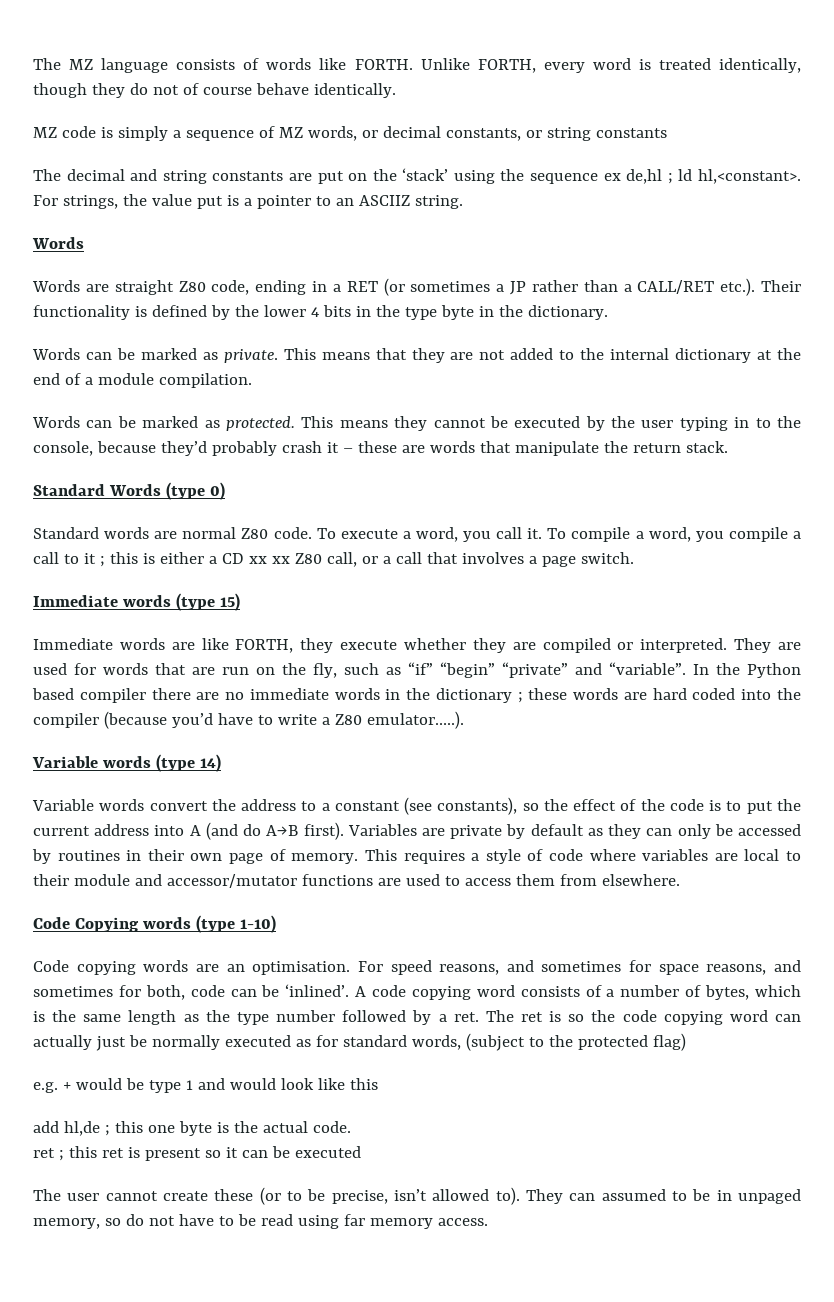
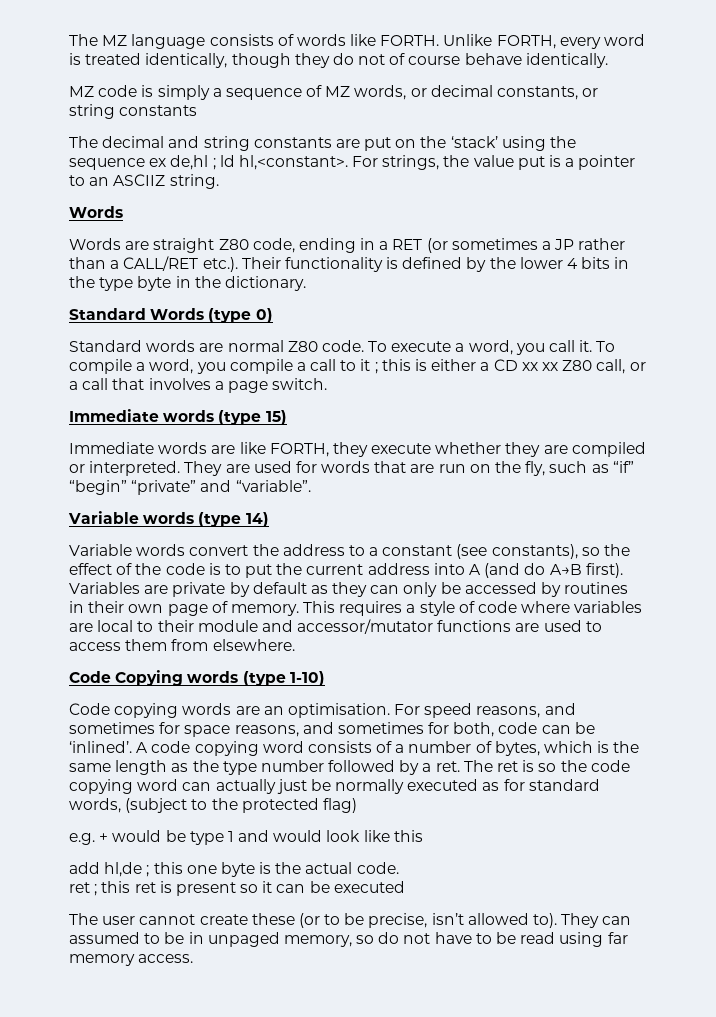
[32,348,802,363] [33,373,252,388] [32,416,802,431] [33,441,728,456] // Words can be marked as private. This means that they are not added to the internal dictionary at the end of a module compilation. // Words can be marked as protected. This means they cannot be executed by the user typing in to the console, because they’d probably crash it – these are words that manipulate the return stack. -> (306, 283) none
[693,663,801,678] [32,688,801,703] [33,711,464,729] In the Python based compiler there are no immediate words in the dictionary ; these words are hard coded into the compiler (because you’d have to write a Z80 emulator…..). -> (311, 486) none

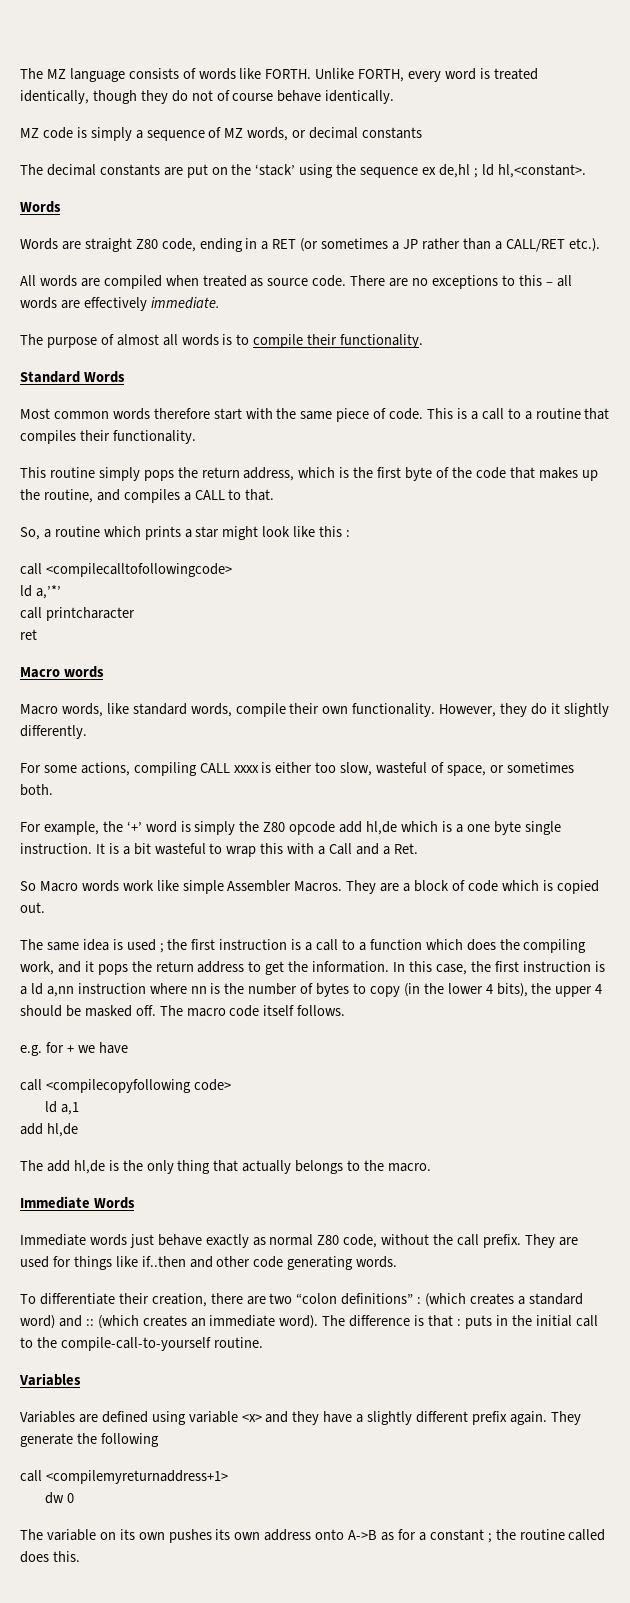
[497,86,599,100] [69,104,115,119] constants, or string -> (359, 133) none
[168,136,250,151] and string -> (96, 170) none
[352,155,636,170] [69,174,219,189] For strings, the value put is a pointer to an ASCIIZ string. -> (586, 171) none
[241,257,630,272] [69,276,306,291] [69,308,273,323] [69,340,616,355] [69,359,646,374] [69,378,328,393] [69,409,287,425] [69,442,646,457] [69,461,634,476] [69,480,311,495] [68,511,269,527] [69,544,631,559] [69,563,623,578] [69,582,629,597] [69,601,643,616] [69,619,602,634] [69,639,295,651] [69,670,325,686] [69,703,576,718] [69,722,595,737] [69,741,640,756] [69,760,630,775] [69,779,600,794] [69,798,357,813] [69,830,423,845] [69,862,399,877] [69,881,405,896] [69,913,632,928] [69,932,628,947] [69,954,194,966] Their functionality is defined by the lower 4 bits in the type byte in the dictionary. // Standard Words (type 0) // Standard words are normal Z80 code. To execute a word, you call it. To compile a word, you compile a call to it ; this is either a CD xx xx Z80 call, or a call that involves a page switch. // Immediate words (type 15) // Immediate words are like FORTH, they execute whether they are compiled or interpreted. They are used for words that are run on the fly, such as “if” “begin” “private” and “variable”. // Variable words (type 14) // Variable words convert the address to a constant (see constants), so the effect of the code is to put the current address into A (and do A→B first). Variables are private by default as they can only be accessed by routines in their own page of memory. This requires a style of code where variables are local to their module and accessor/mutator functions are used to access them from elsewhere. // Code Copying words (type 1-10) // Code copying words are an optimisation. For speed reasons, and sometimes for space reasons, and sometimes for both, code can be ‘inlined’. A code copying word consists of a number of bytes, which is the same length as the type number followed by a ret. The ret is so the code copying word can actually just be normally executed as for standard words, (subject to the protected flag) // e.g. + would be type 1 and would look like this // add hl,de ; this one byte is the actual code. // ret ; this ret is present so it can be executed // The user cannot create these (or to be precise, isn’t allowed to). They can assumed to be in unpaged memory, so do not have to be read using far memory access. -> [20,275,572,289] [20,297,220,311] [20,334,424,348] [20,371,125,383] [20,408,610,422] [20,430,196,444] [20,467,598,481] [20,489,275,503] [20,526,351,540] [20,563,232,577] [20,585,61,599] [20,607,135,621] [20,629,37,640] [20,666,104,678] [20,703,609,717] [20,725,87,739] [20,762,574,776] [20,784,53,796] [20,821,561,835] [20,843,418,857] [20,880,599,894] [20,902,45,913] [20,939,587,953] [20,961,605,975] [20,983,603,997] [20,1005,346,1017] [20,1042,128,1056] [20,1079,231,1093] [45,1101,80,1115] [20,1123,78,1137] [20,1160,431,1174] [20,1196,135,1209] [20,1234,578,1248] [20,1256,398,1270] [20,1293,583,1307] [20,1315,598,1329] [20,1337,263,1351] [19,1373,81,1386] [20,1411,581,1425] [20,1433,159,1447] [20,1470,228,1484] [45,1492,75,1504] [20,1529,606,1543] [20,1551,80,1563] // All words are compiled when treated as source code. There are no exceptions to this – all words are effectively immediate. // The purpose of almost all words is to compile their functionality. // Standard Words // Most common words therefore start with the same piece of code. This is a call to a routine that compiles their functionality. // This routine simply pops the return address, which is the first byte of the code that makes up the routine, and compiles a CALL to that. // So, a routine which prints a star might look like this : // call <compilecalltofollowingcode> // ld a,’*’ // call printcharacter // ret // Macro words // Macro words, like standard words, compile their own functionality. However, they do it slightly differently. // For some actions, compiling CALL xxxx is either too slow, wasteful of space, or sometimes both. // For example, the ‘+’ word is simply the Z80 opcode add hl,de which is a one byte single instruction. It is a bit wasteful to wrap this with a Call and a Ret. // So Macro words work like simple Assembler Macros. They are a block of code which is copied out. // The same idea is used ; the first instruction is a call to a function which does the compiling work, and it pops the return address to get the information. In this case, the first instruction is a ld a,nn instruction where nn is the number of bytes to copy (in the lower 4 bits), the upper 4 should be masked off. The macro code itself follows. // e.g. for + we have // call <compilecopyfollowing code> // ld a,1 // add hl,de // The add hl,de is the only thing that actually belongs to the macro. // Immediate Words // Immediate words just behave exactly as normal Z80 code, without the call prefix. They are used for things like if..then and other code generating words. // To differentiate their creation, there are two “colon definitions” : (which creates a standard word) and :: (which creates an immediate word). The difference is that : puts in the initial call to the compile-call-to-yourself routine. // Variables // Variables are defined using variable <x> and they have a slightly different prefix again. They generate the following // call <compilemyreturnaddress+1> // dw 0 // The variable on its own pushes its own address onto A->B as for a constant ; the routine called does this.

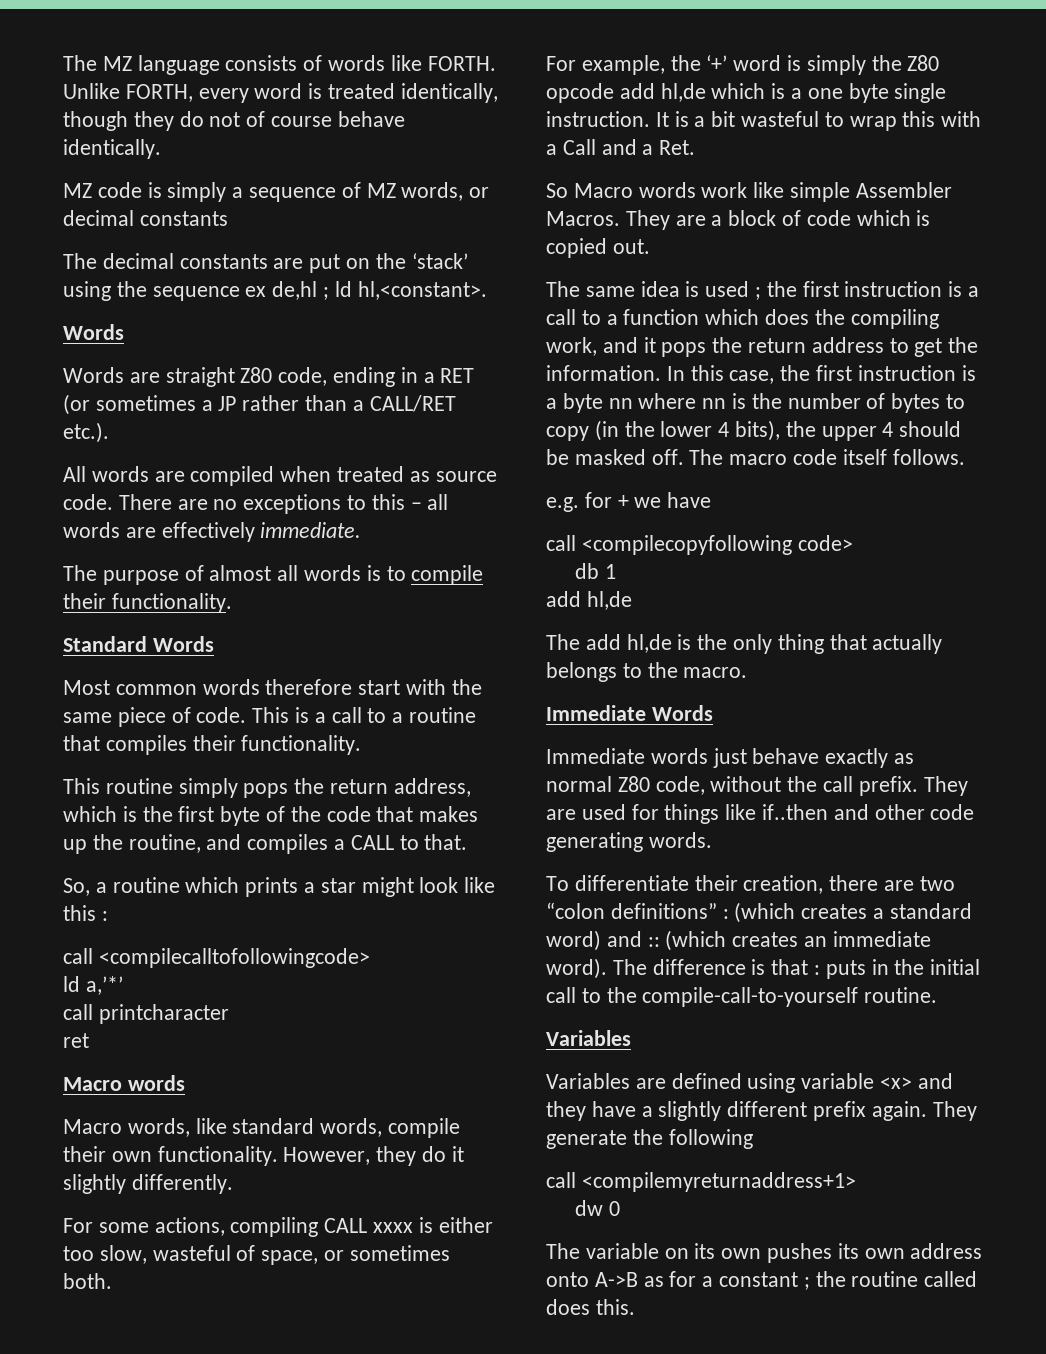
[30,983,146,997] ld a,nn instruction -> [562,393,633,413] byte nn
[45,1101,80,1115] ld a,1 -> [574,563,616,579] db 1

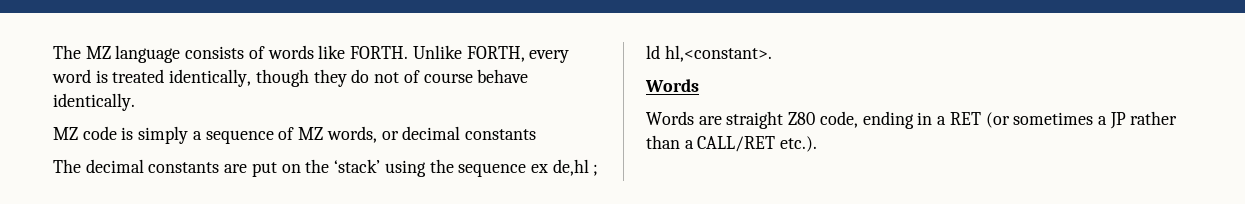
[63,466,497,486] [63,494,449,514] [63,522,362,542] [63,565,484,585] [63,593,232,613] [63,636,214,652] [63,679,482,695] [63,707,477,727] [63,735,362,755] [63,778,471,798] [63,806,479,826] [63,834,468,854] [63,877,496,897] [63,905,108,921] [63,948,370,968] [63,976,123,995] [63,1004,229,1024] [63,1033,89,1048] [63,1075,185,1091] [63,1118,461,1138] [63,1146,464,1166] [63,1174,233,1194] [63,1217,493,1237] [63,1245,450,1265] [63,1273,112,1289] [546,55,940,75] [546,83,947,103] [546,111,982,131] [546,139,696,155] [546,182,952,202] [546,210,931,230] [546,238,650,258] [546,281,980,300] [546,309,939,329] [546,337,979,357] [546,365,976,384] [546,393,966,413] [546,420,962,441] [546,449,965,465] [546,492,712,512] [546,535,853,555] [574,563,616,579] [546,591,632,610] [546,634,943,654] [546,662,748,682] [546,705,713,721] [546,748,915,768] [546,776,968,796] [546,804,975,824] [546,832,712,852] [546,875,955,894] [546,902,972,923] [546,930,931,951] [546,958,981,979] [546,987,938,1007] [546,1030,631,1046] [546,1073,953,1093] [546,1101,977,1121] [546,1129,753,1149] [546,1172,856,1192] [574,1200,620,1216] [546,1243,983,1263] [546,1271,978,1290] [546,1299,635,1315] // All words are compiled when treated as source code. There are no exceptions to this – all words are effectively immediate. // The purpose of almost all words is to compile their functionality. // Standard Words // Most common words therefore start with the same piece of code. This is a call to a routine that compiles their functionality. // This routine simply pops the return address, which is the first byte of the code that makes up the routine, and compiles a CALL to that. // So, a routine which prints a star might look like this : // call <compilecalltofollowingcode> // ld a,’*’ // call printcharacter // ret // Macro words // Macro words, like standard words, compile their own functionality. However, they do it slightly differently. // For some actions, compiling CALL xxxx is either too slow, wasteful of space, or sometimes both. // For example, the ‘+’ word is simply the Z80 opcode add hl,de which is a one byte single instruction. It is a bit wasteful to wrap this with a Call and a Ret. // So Macro words work like simple Assembler Macros. They are a block of code which is copied out. // The same idea is used ; the first instruction is a call to a function which does the compiling work, and it pops the return address to get the information. In this case, the first instruction is a byte nn where nn is the number of bytes to copy (in the lower 4 bits), the upper 4 should be masked off. The macro code itself follows. // e.g. for + we have // call <compilecopyfollowing code> // db 1 // add hl,de // The add hl,de is the only thing that actually belongs to the macro. // Immediate Words // Immediate words just behave exactly as normal Z80 code, without the call prefix. They are used for things like if..then and other code generating words. // To differentiate their creation, there are two “colon definitions” : (which creates a standard word) and :: (which creates an immediate word). The difference is that : puts in the initial call to the compile-call-to-yourself routine. // Variables // Variables are defined using variable <x> and they have a slightly different prefix again. They generate the following // call <compilemyreturnaddress+1> // dw 0 // The variable on its own pushes its own address onto A->B as for a constant ; the routine called does this. -> (818, 144) none

